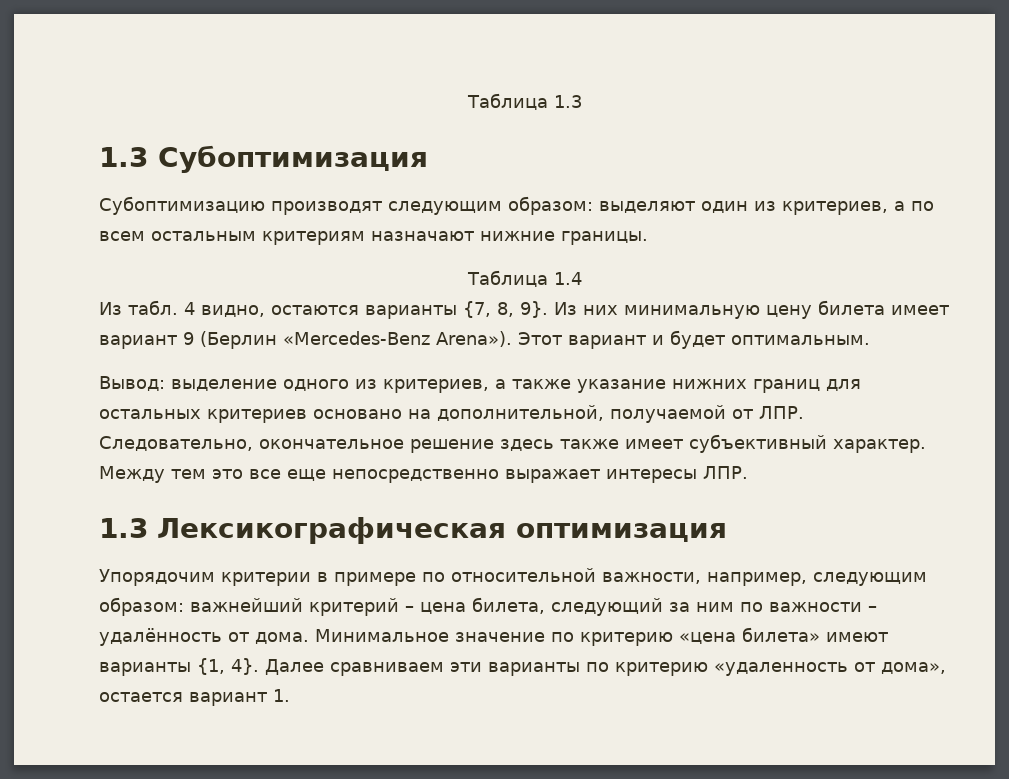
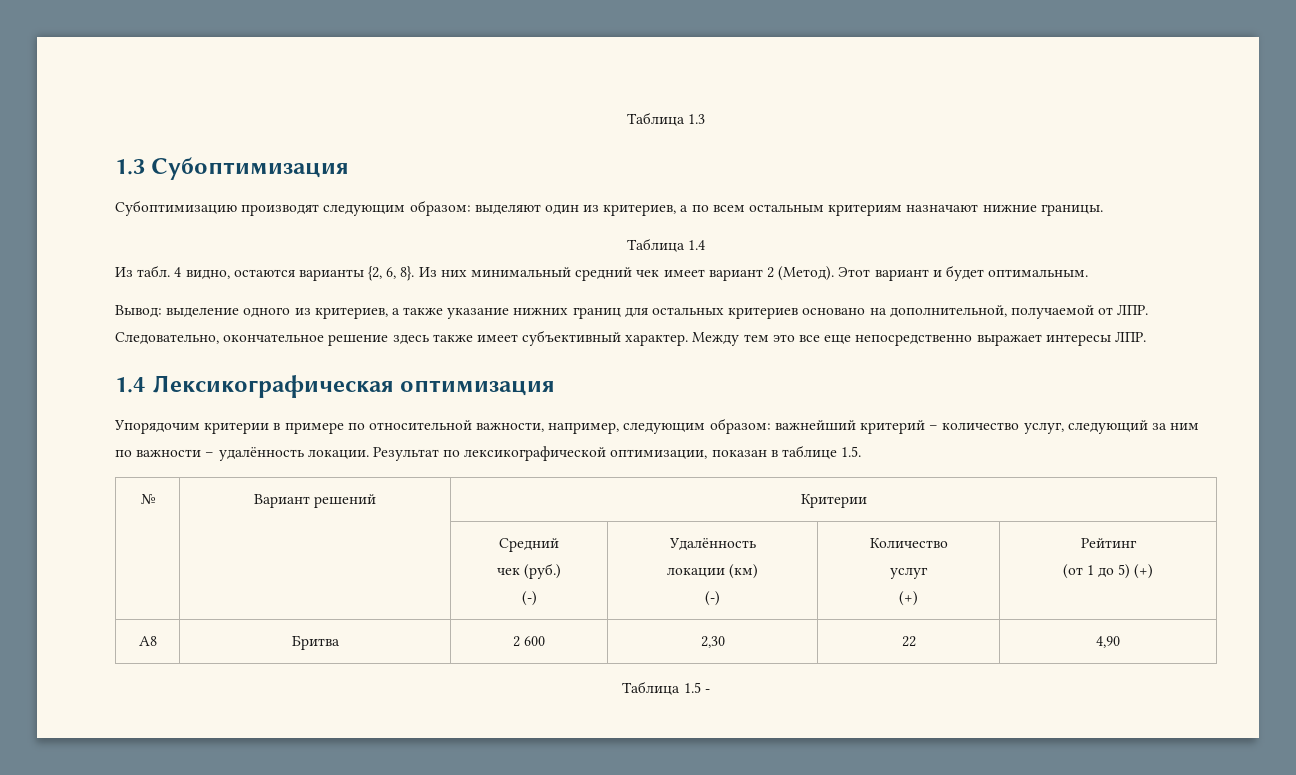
[463,300,949,319] [99,331,512,349] {7, 8, 9}. Из них минимальную цену билета имеет вариант 9 (Берлин «Mercedes-Benz Arena»). -> [368,266,835,281] {2, 6, 8}. Из них минимальный средний чек имеет вариант 2 (Метод).
[99,518,148,538] 1.3 -> [115,377,145,393] 1.4
[420,597,545,614] цена билета, -> [942,422,1064,434] количество услуг,
[228,627,888,646] [99,658,946,676] [99,689,290,706] от дома. Минимальное значение по критерию «цена билета» имеют варианты {1, 4}. Далее сравниваем эти варианты по критерию «удаленность от дома», остается вариант 1. -> [307,445,862,461] [140,494,156,505] [253,494,377,508] [800,494,867,508] [499,538,559,552] [496,563,562,579] [521,591,537,606] [668,538,756,551] [666,564,759,579] [705,591,721,606] [869,538,948,548] [890,567,929,579] [899,591,919,606] [1080,538,1137,548] [1062,564,1154,579] [138,636,157,646] [291,635,340,650] [512,636,546,647] [700,636,725,648] [901,636,916,647] [1096,636,1120,648] [622,681,710,696] локации. Результат по лексикографической оптимизации, показан в таблице 1.5. // № | Вариант решений | Критерии // | | Средний // чек (руб.) // (-) | Удалённость // локации (км) // (-) | Количество // услуг // (+) | Рейтинг // (от 1 до 5) (+) // A8 | Бритва | 2 600 | 2,30 | 22 | 4,90 // Таблица 1.5 -

